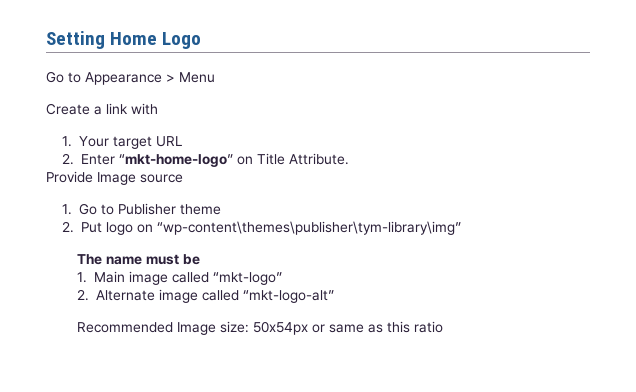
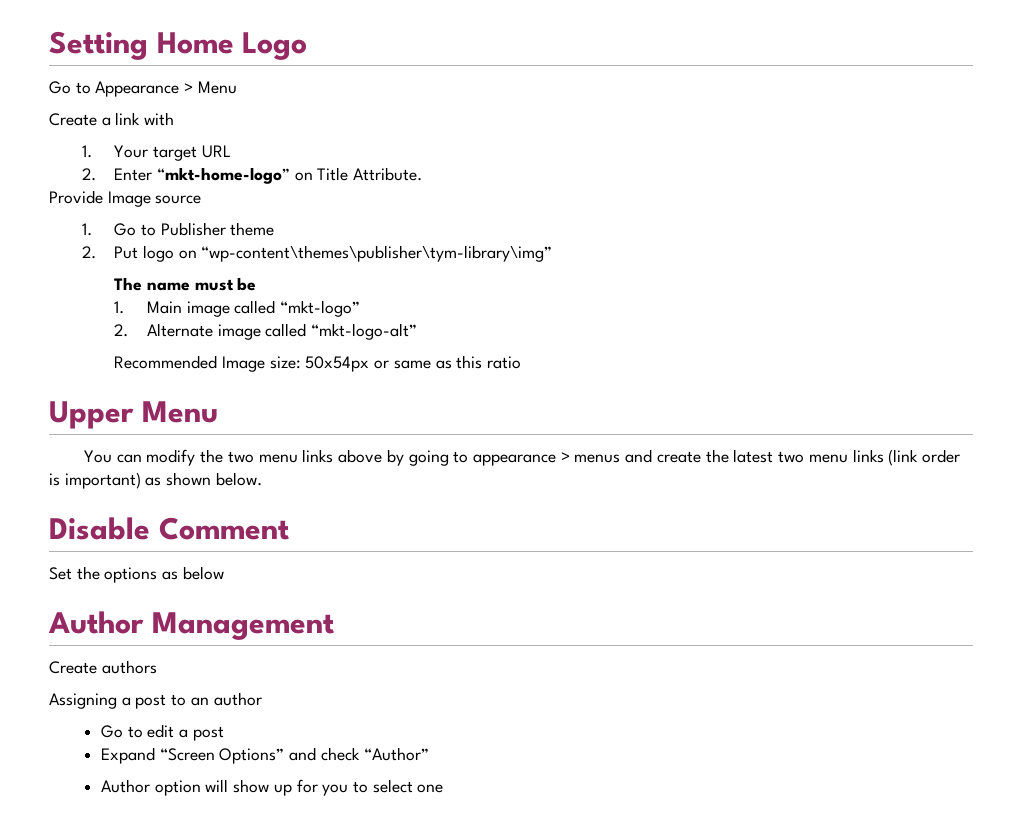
(444, 327) none -> [49,401,218,429] [84,449,960,466] [49,472,262,489] [49,517,289,540] [49,566,224,583] [48,611,334,640] [49,660,157,674] [49,692,262,709] [100,724,224,741] [100,747,429,764] [100,779,444,796] // Upper Menu // You can modify the two menu links above by going to appearance > menus and create the latest two menu links (link order is important) as shown below. // Disable Comment // Set the options as below // Author Management // Create authors // Assigning a post to an author // Go to edit a post // Expand “Screen Options” and check “Author” // Author option will show up for you to select one

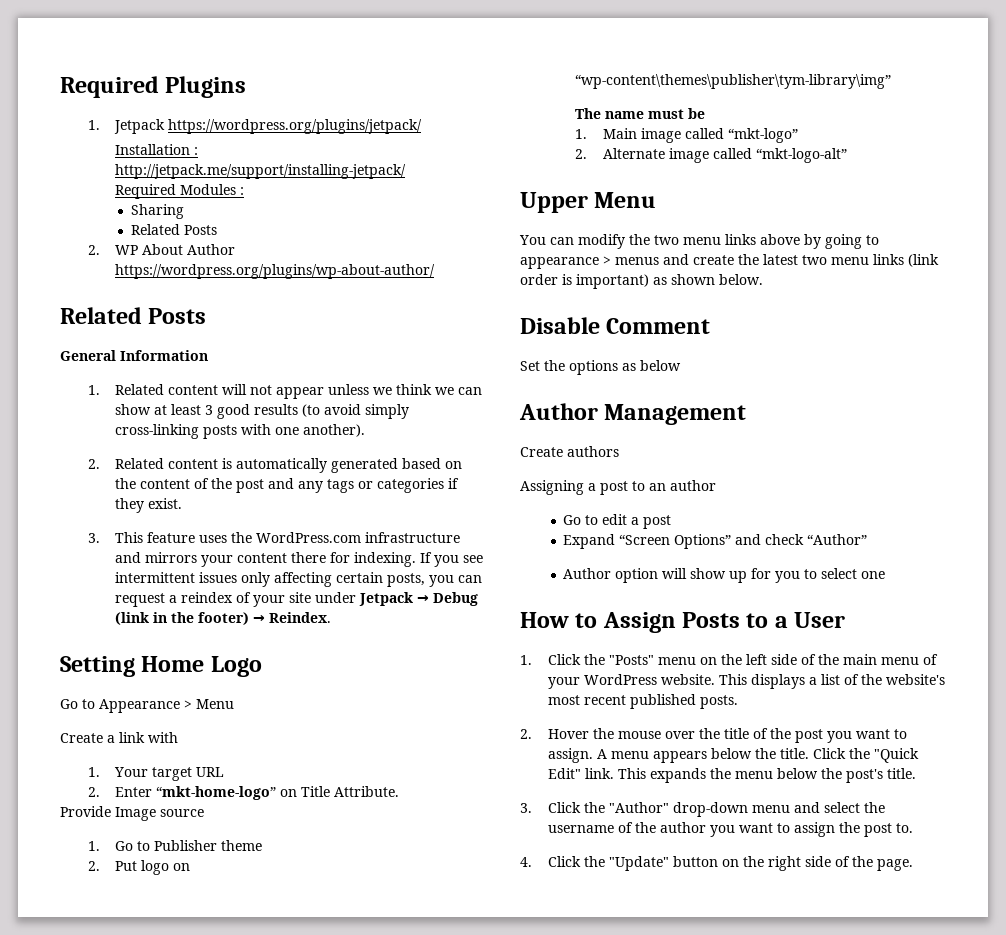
(49, 45) none -> [60,76,247,98] [87,119,423,134] [115,144,199,155] [115,164,407,179] [115,184,245,199] [130,204,184,219] [130,224,217,235] [87,244,236,255] [115,264,436,279] [60,307,207,324] [60,350,208,361] [87,384,483,399] [115,404,410,419] [115,424,366,439] [87,458,463,473] [115,478,460,493] [115,498,183,513] [87,532,461,543] [115,552,484,567] [115,572,483,587] [115,592,479,607] [115,612,332,625] Required Plugins // 1. Jetpack https://wordpress.org/plugins/jetpack/ // Installation : http://jetpack.me/support/installing-jetpack/ // Required Modules : // Sharing // Related Posts // 2. WP About Author https://wordpress.org/plugins/wp-about-author/ // Related Posts // General Information // 1. Related content will not appear unless we think we can show at least 3 good results (to avoid simply cross-linking posts with one another). // 2. Related content is automatically generated based on the content of the post and any tags or categories if they exist. // 3. This feature uses the WordPress.com infrastructure and mirrors your content there for indexing. If you see intermittent issues only affecting certain posts, you can request a reindex of your site under Jetpack → Debug (link in the footer) → Reindex. //
[114,355,522,372] // Recommended Image size: 50x54px or same as this ratio -> (848, 155) none
(444, 788) none -> [520,612,846,633] [520,654,938,665] [547,674,945,689] [547,694,738,709] [520,728,907,743] [547,748,919,763] [547,768,916,783] [520,802,885,817] [547,822,913,837] [520,856,913,871] // How to Assign Posts to a User // 1. Click the "Posts" menu on the left side of the main menu of your WordPress website. This displays a list of the website's most recent published posts. // 2. Hover the mouse over the title of the post you want to assign. A menu appears below the title. Click the "Quick Edit" link. This expands the menu below the post's title. // 3. Click the "Author" drop-down menu and select the username of the author you want to assign the post to. // 4. Click the "Update" button on the right side of the page.

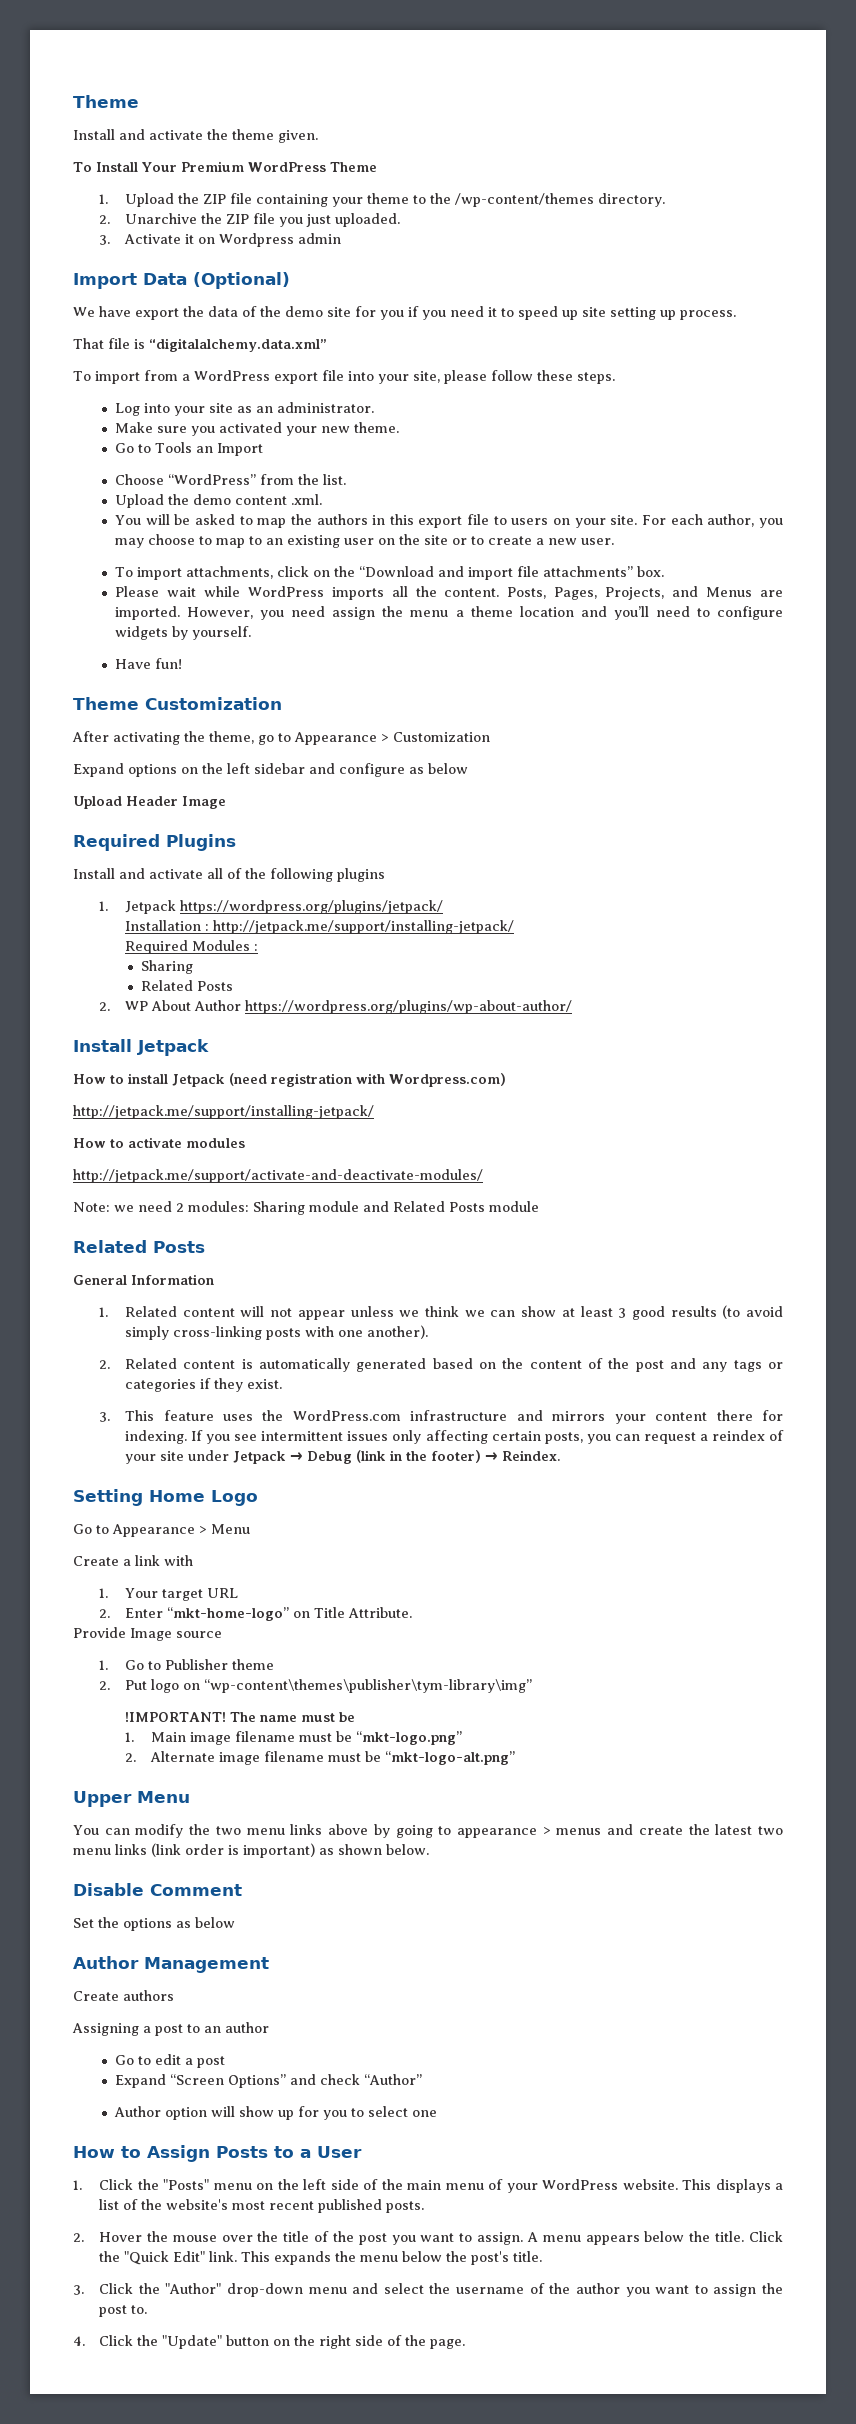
[60,76,247,98] Required Plugins -> [73,95,139,108] [73,129,318,143] [73,161,377,172] [99,193,666,207] [99,213,401,227] [99,233,342,247] [73,272,290,289] [73,306,736,320] [73,338,327,352] [73,370,615,384] [114,402,374,416] [114,422,399,436] [114,442,263,456] [114,474,346,485] [114,494,322,508] [114,514,784,528] [114,534,614,548] [114,566,664,580] [114,586,784,600] [114,606,783,620] [114,626,251,640] [114,658,182,669] [73,697,282,710] [72,731,490,745] [73,763,468,777] [73,796,226,809] [73,834,236,851] [73,868,385,882] Theme // Install and activate the theme given. // To Install Your Premium WordPress Theme // 1. Upload the ZIP file containing your theme to the /wp-content/themes directory. // 2. Unarchive the ZIP file you just uploaded. // 3. Activate it on Wordpress admin // Import Data (Optional) // We have export the data of the demo site for you if you need it to speed up site setting up process. // That file is “digitalalchemy.data.xml” // To import from a WordPress export file into your site, please follow these steps. // Log into your site as an administrator. // Make sure you activated your new theme. // Go to Tools an Import // Choose “WordPress” from the list. // Upload the demo content .xml. // You will be asked to map the authors in this export file to users on your site. For each author, you may choose to map to an existing user on the site or to create a new user. // To import attachments, click on the “Download and import file attachments” box. // Please wait while WordPress imports all the content. Posts, Pages, Projects, and Menus are imported. However, you need assign the menu a theme location and you’ll need to configure widgets by yourself. // Have fun! // Theme Customization // After activating the theme, go to Appearance > Customization // Expand options on the left sidebar and configure as below // Upload Header Image // Required Plugins // Install and activate all of the following plugins
(436, 271) none -> [73,1039,209,1056] [73,1073,506,1087] [73,1105,374,1119] [73,1137,245,1148] [73,1169,483,1183] [73,1201,539,1215] // Install Jetpack // How to install Jetpack (need registration with Wordpress.com) // http://jetpack.me/support/installing-jetpack/ // How to activate modules // http://jetpack.me/support/activate-and-deactivate-modules/ // Note: we need 2 modules: Sharing module and Related Posts module
(892, 81) none -> [125,1712,227,1722] !IMPORTANT!
[685,128,799,143] called “mkt-logo” -> [235,1731,463,1745] filename must be “mkt-logo.png”
[713,148,848,163] called “mkt-logo-alt” -> [264,1751,516,1765] filename must be “mkt-logo-alt.png”

